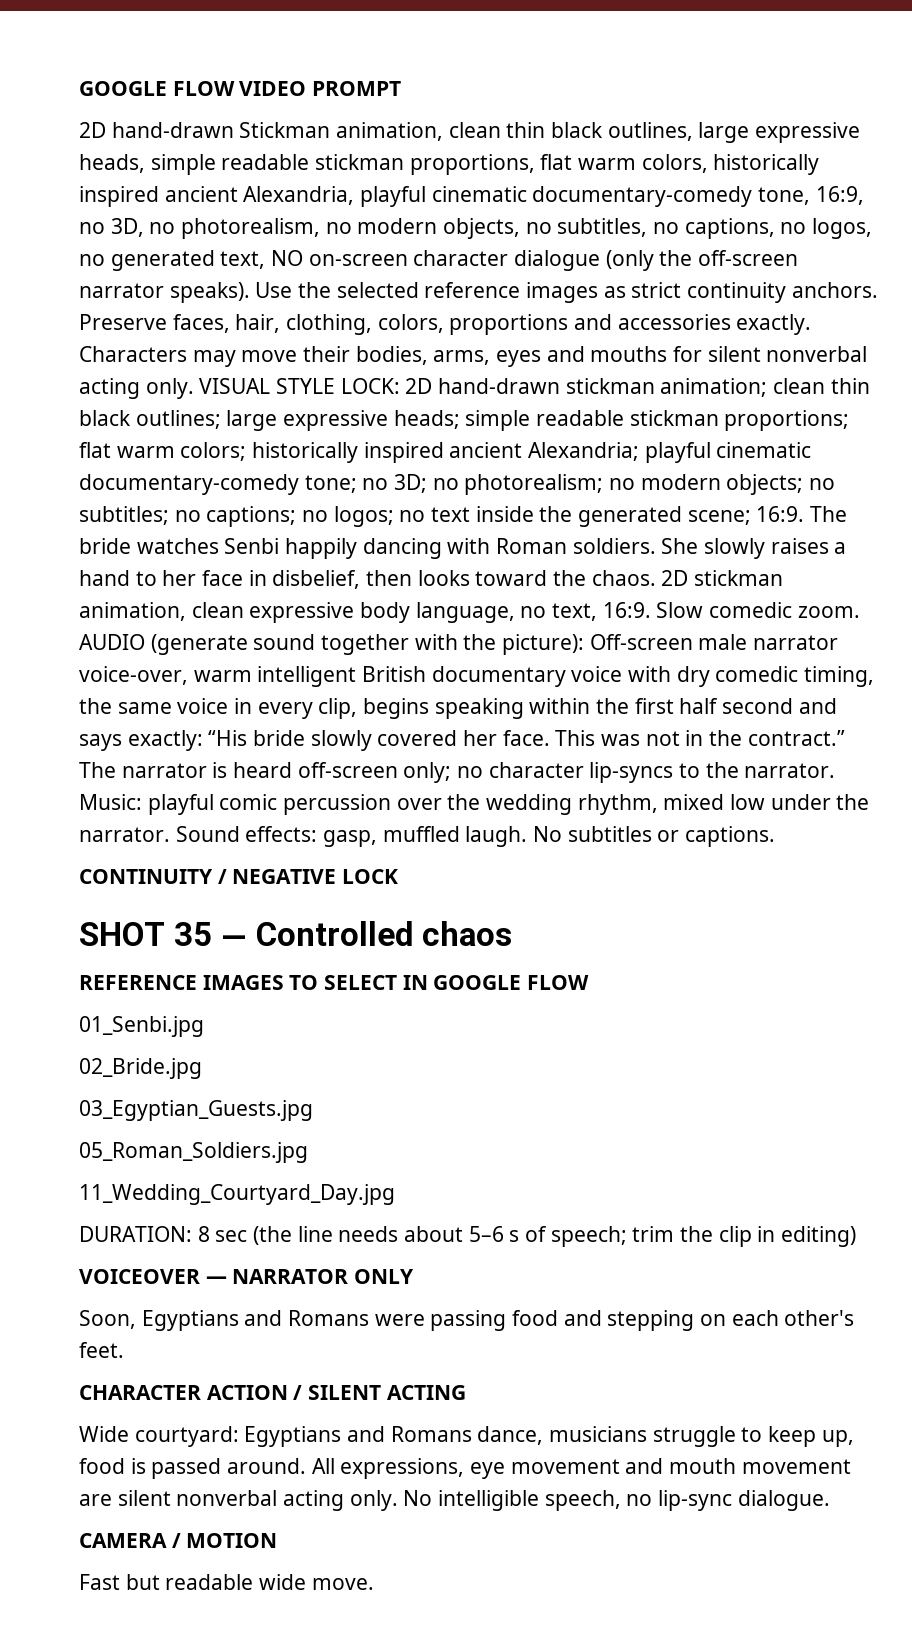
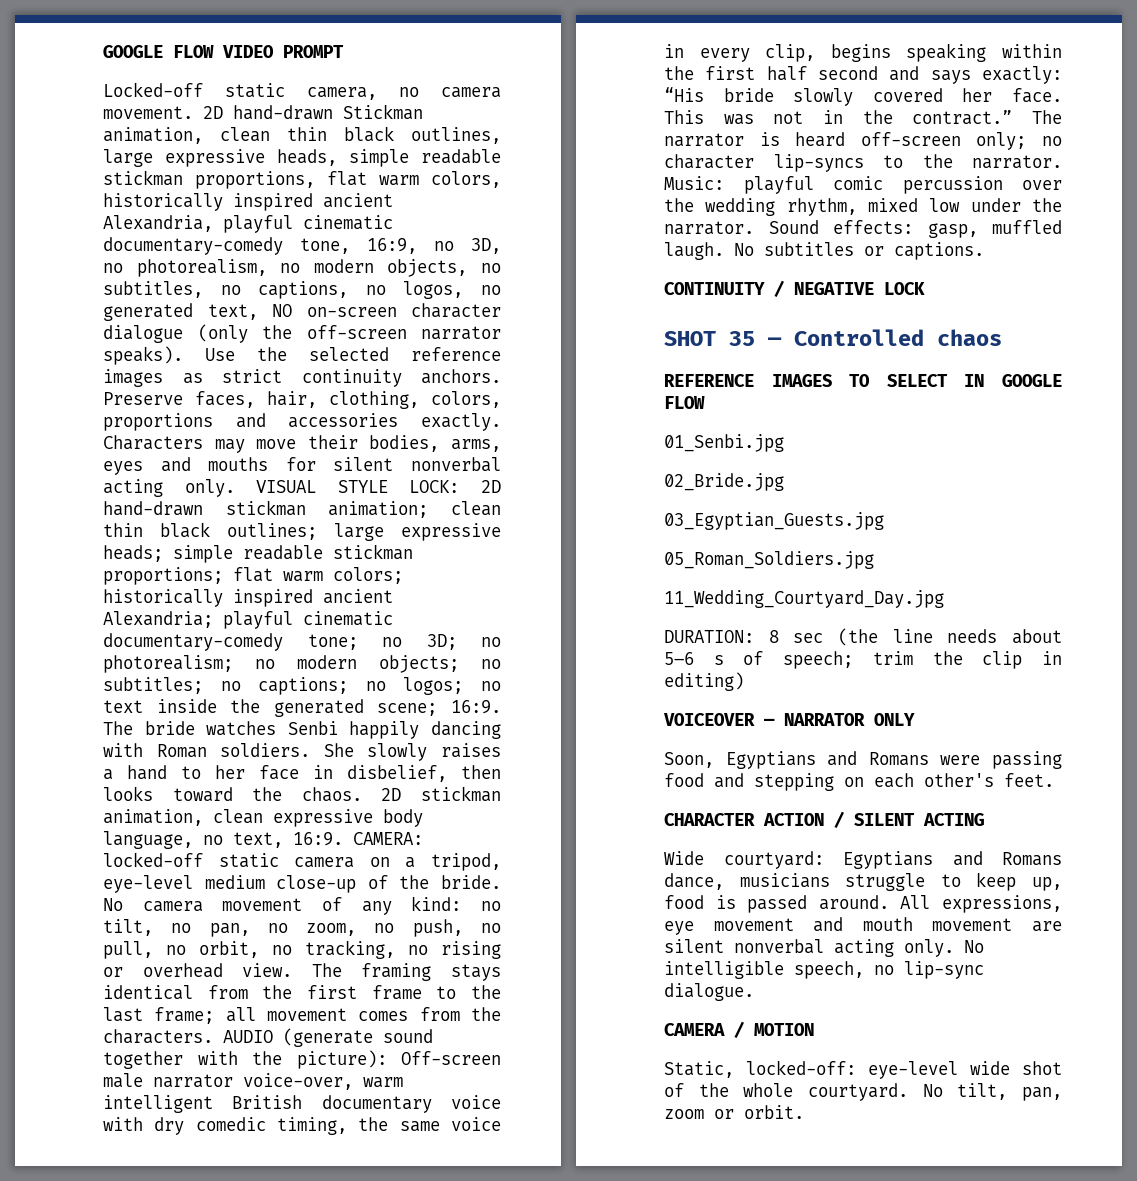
(402, 88) none -> [103,82,501,100] [103,106,193,119] Locked-off static camera, no camera movement.
[656,602,860,618] Slow comedic zoom. -> [353,832,423,845] [103,852,502,871] [103,875,502,893] [103,896,501,915] [103,919,501,937] [103,940,501,959] [103,963,501,981] [103,985,502,1000] [103,1007,501,1024] [103,1029,213,1044] CAMERA: locked-off static camera on a tripod, eye-level medium close-up of the bride. No camera movement of any kind: no tilt, no pan, no zoom, no push, no pull, no orbit, no tracking, no rising or overhead view. The framing stays identical from the first frame to the last frame; all movement comes from the characters.
[79,1574,374,1590] Fast but readable wide move. -> [664,1060,1062,1079] [664,1083,1062,1101] [664,1105,804,1119] Static, locked-off: eye-level wide shot of the whole courtyard. No tilt, pan, zoom or orbit.

